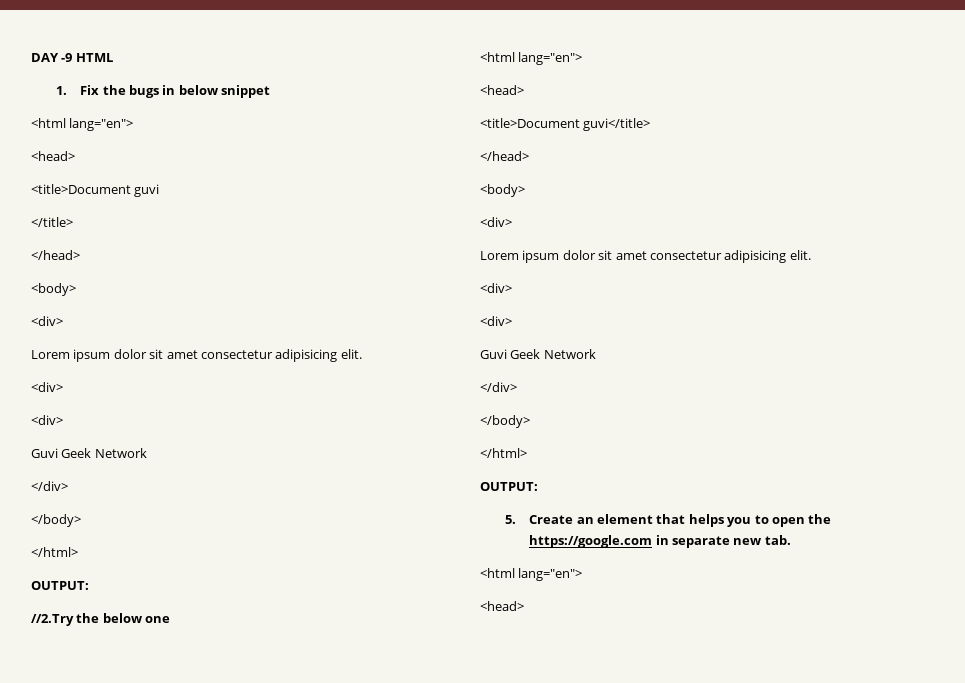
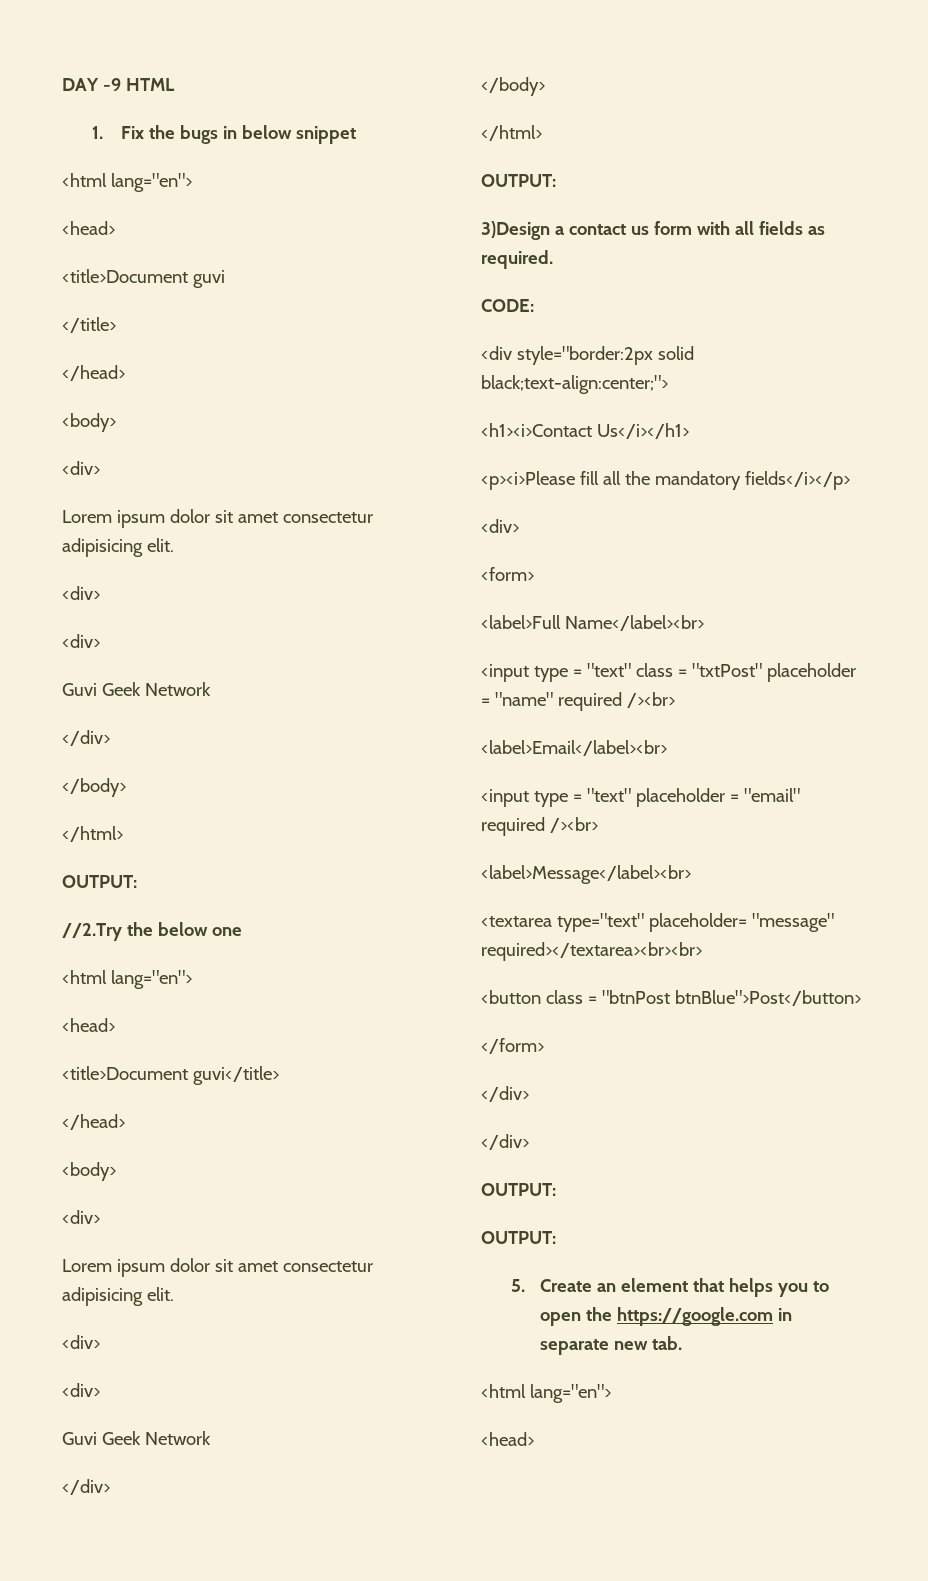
(538, 486) none -> [481,221,825,240] [481,250,553,269] [481,299,534,312] [481,346,694,365] [481,375,668,394] [481,423,689,439] [481,471,850,490] [481,519,519,533] [481,567,534,581] [481,615,704,631] [481,663,856,682] [481,692,675,711] [481,740,667,756] [481,788,800,807] [481,817,598,836] [481,865,691,884] [481,913,834,932] [481,942,702,961] [481,990,861,1006] [481,1038,544,1054] [481,1086,529,1102] [481,1134,529,1150] [481,1183,556,1196] [481,1231,556,1244] // 3)Design a contact us form with all fields as required. // CODE: // <div style="border:2px solid black;text-align:center;"> // <h1><i>Contact Us</i></h1> // <p><i>Please fill all the mandatory fields</i></p> // <div> // <form> // <label>Full Name</label><br> // <input type = "text" class = "txtPost" placeholder = "name" required /><br> // <label>Email</label><br> // <input type = "text" placeholder = "email" required /><br> // <label>Message</label><br> // <textarea type="text" placeholder= "message" required></textarea><br><br> // <button class = "btnPost btnBlue">Post</button> // </form> // </div> // </div> // OUTPUT: // OUTPUT:

